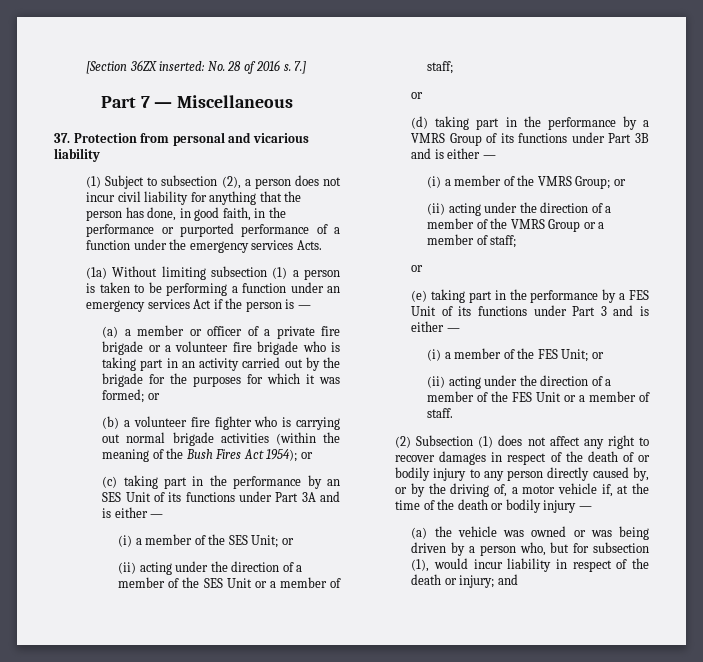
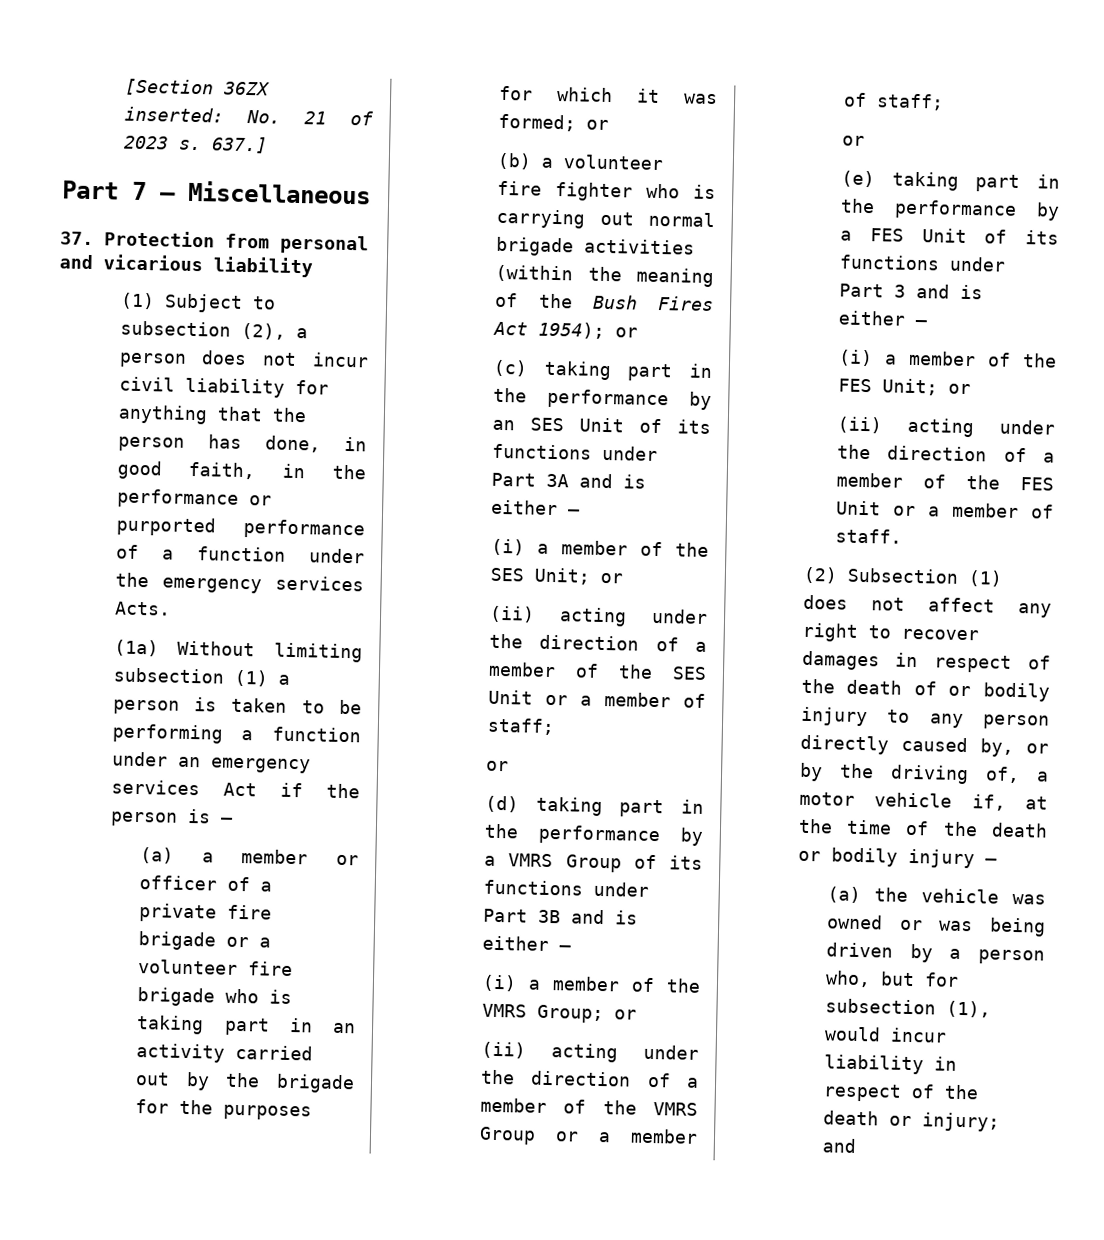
[227,60,307,74] 28 of 2016 s. 7.] -> [303,111,373,126] [123,135,268,154] 21 of 2023 s. 637.]

